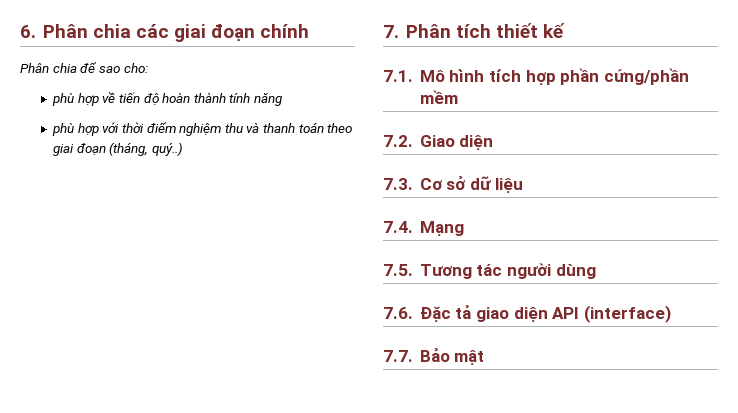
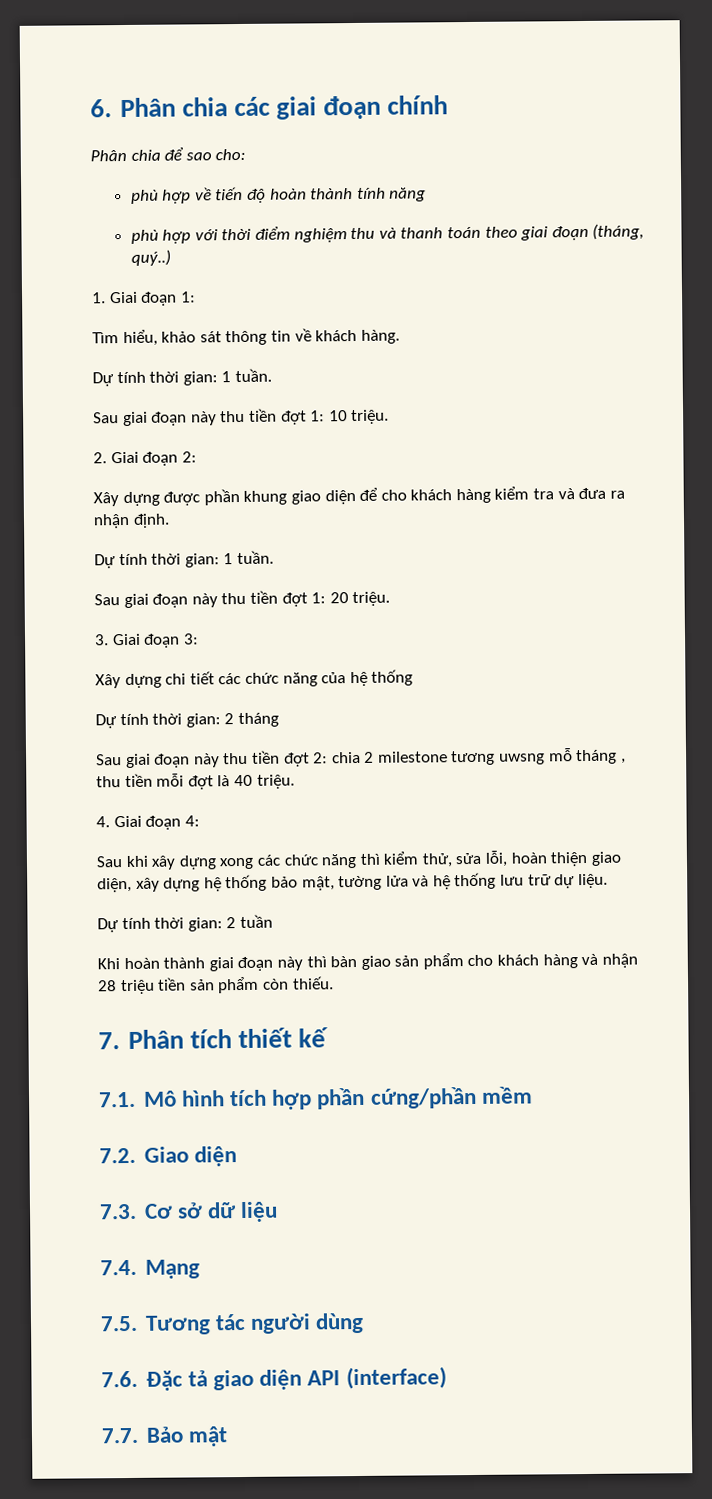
(183, 149) none -> [92,291,196,306] [92,328,400,347] [92,368,272,387] [93,408,390,427] [93,451,197,466] [93,486,625,507] [93,513,170,529] [94,550,274,569] [94,590,391,609] [94,633,199,648] [95,669,414,689] [95,712,279,729] [96,748,626,769] [96,773,295,790] [96,815,200,830] [96,850,622,870] [97,872,608,893] [97,914,273,933] [97,953,638,972] [98,976,334,995] // 1. Giai đoạn 1: // Tìm hiểu, khảo sát thông tin về khách hàng. // Dự tính thời gian: 1 tuần. // Sau giai đoạn này thu tiền đợt 1: 10 triệu. // 2. Giai đoạn 2: // Xây dựng được phần khung giao diện để cho khách hàng kiểm tra và đưa ra nhận định. // Dự tính thời gian: 1 tuần. // Sau giai đoạn này thu tiền đợt 1: 20 triệu. // 3. Giai đoạn 3: // Xây dựng chi tiết các chức năng của hệ thống // Dự tính thời gian: 2 tháng // Sau giai đoạn này thu tiền đợt 2: chia 2 milestone tương uwsng mỗ tháng , thu tiền mỗi đợt là 40 triệu. // 4. Giai đoạn 4: // Sau khi xây dựng xong các chức năng thì kiểm thử, sửa lỗi, hoàn thiện giao diện, xây dựng hệ thống bảo mật, tường lửa và hệ thống lưu trữ dự liệu. // Dự tính thời gian: 2 tuần // Khi hoàn thành giai đoạn này thì bàn giao sản phẩm cho khách hàng và nhận 28 triệu tiền sản phẩm còn thiếu.

